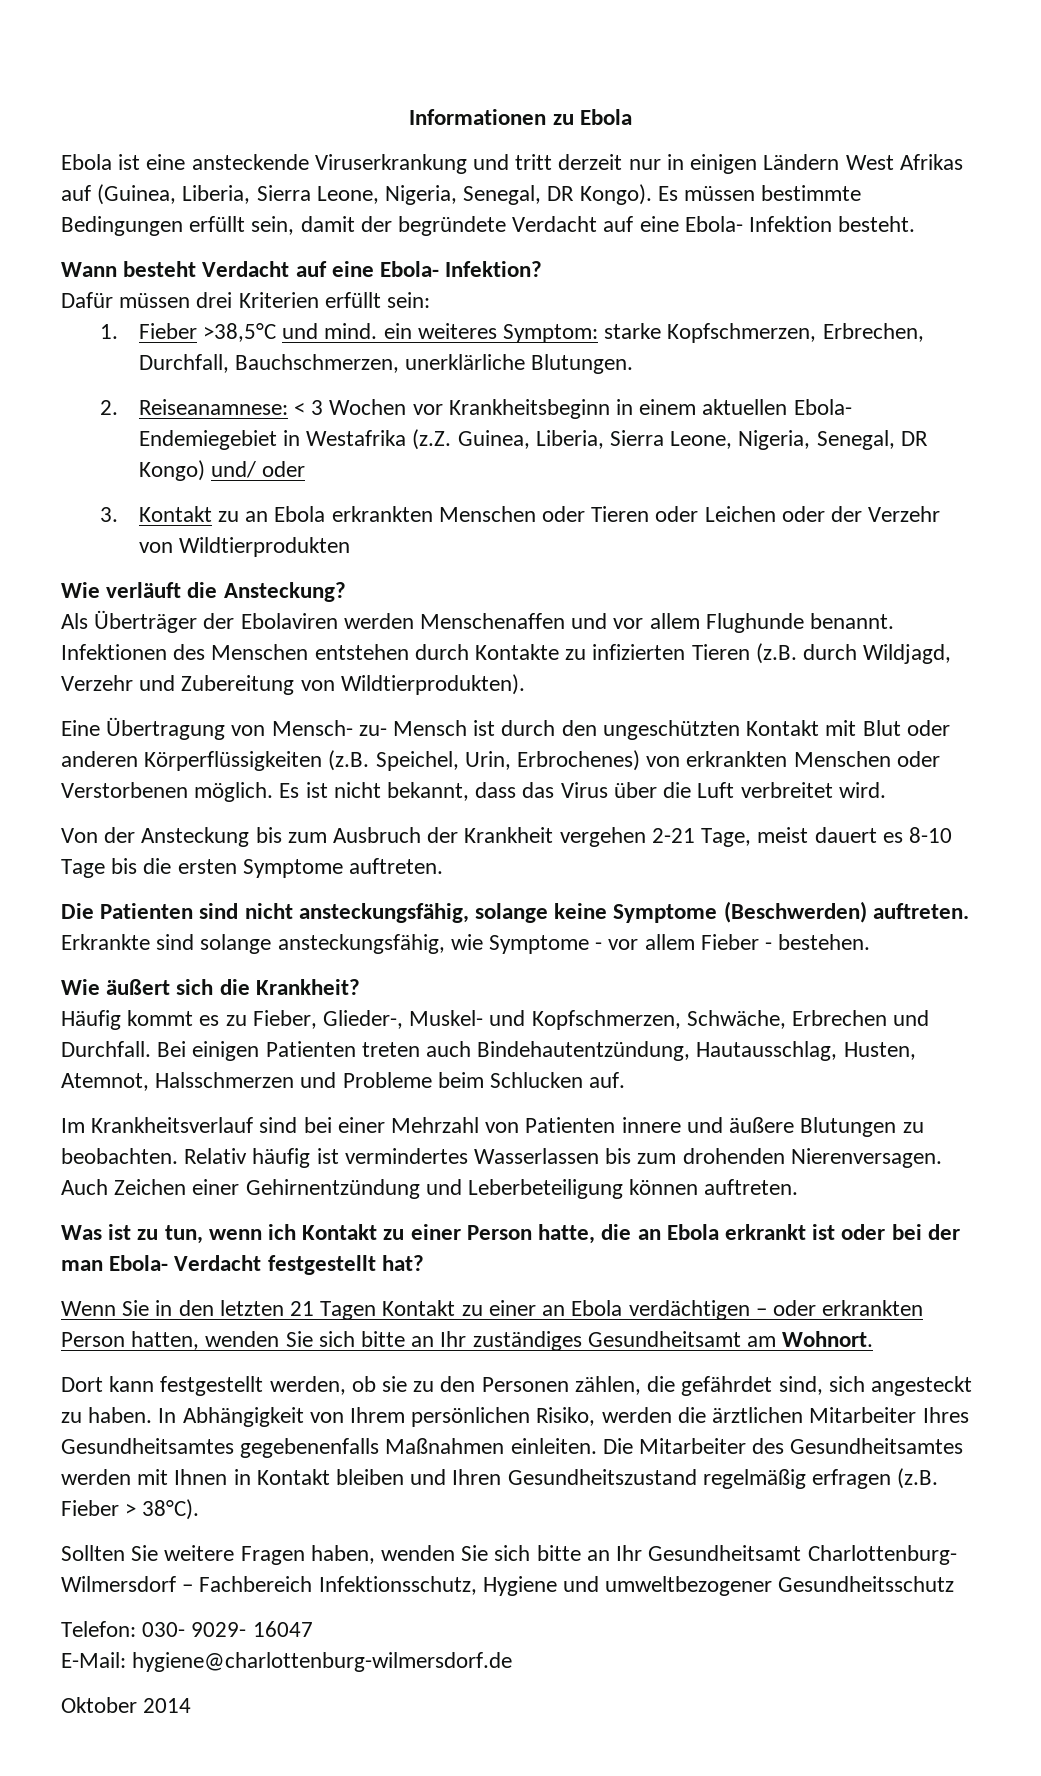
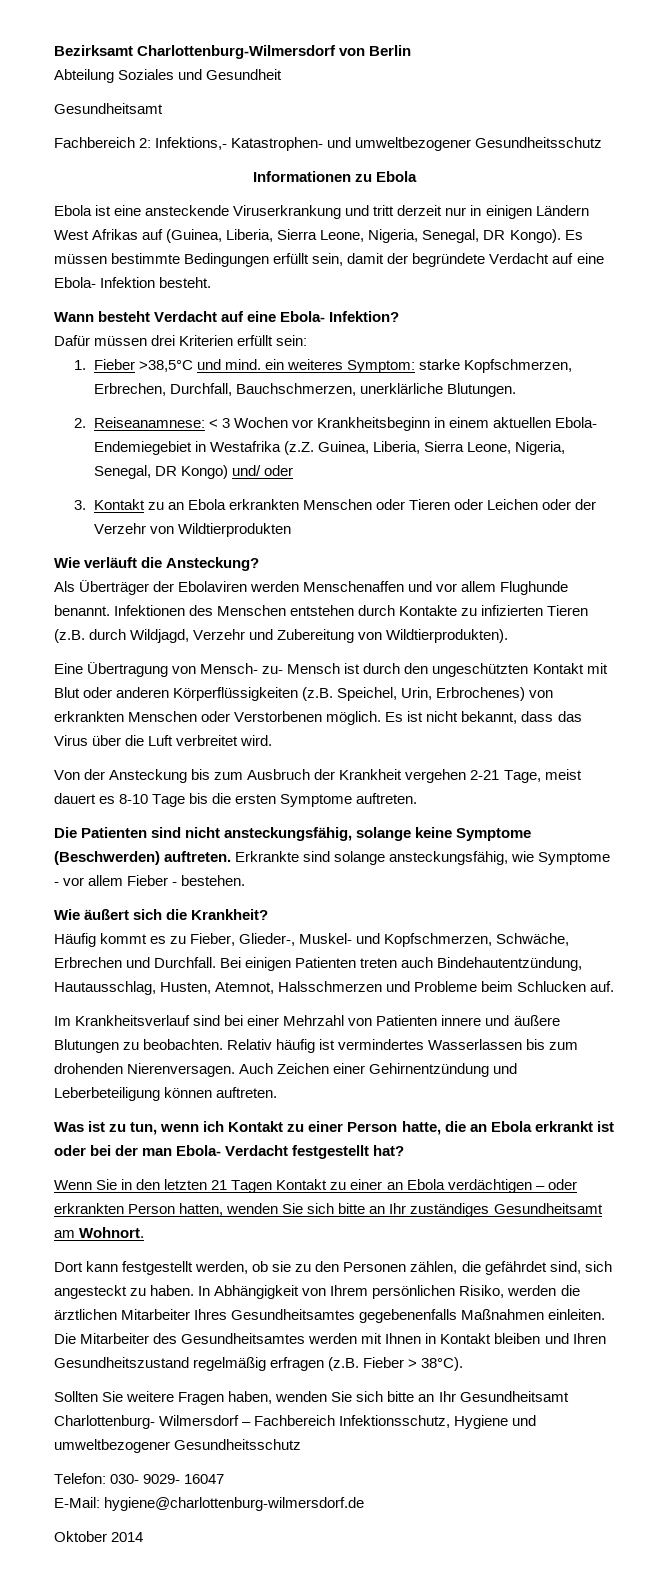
(409, 117) none -> [54,45,412,59] [54,69,283,83] [54,103,163,114] [54,137,603,151] Bezirksamt Charlottenburg-Wilmersdorf von Berlin // Abteilung Soziales und Gesundheit // Gesundheitsamt // Fachbereich 2: Infektions,- Katastrophen- und umweltbezogener Gesundheitsschutz //

